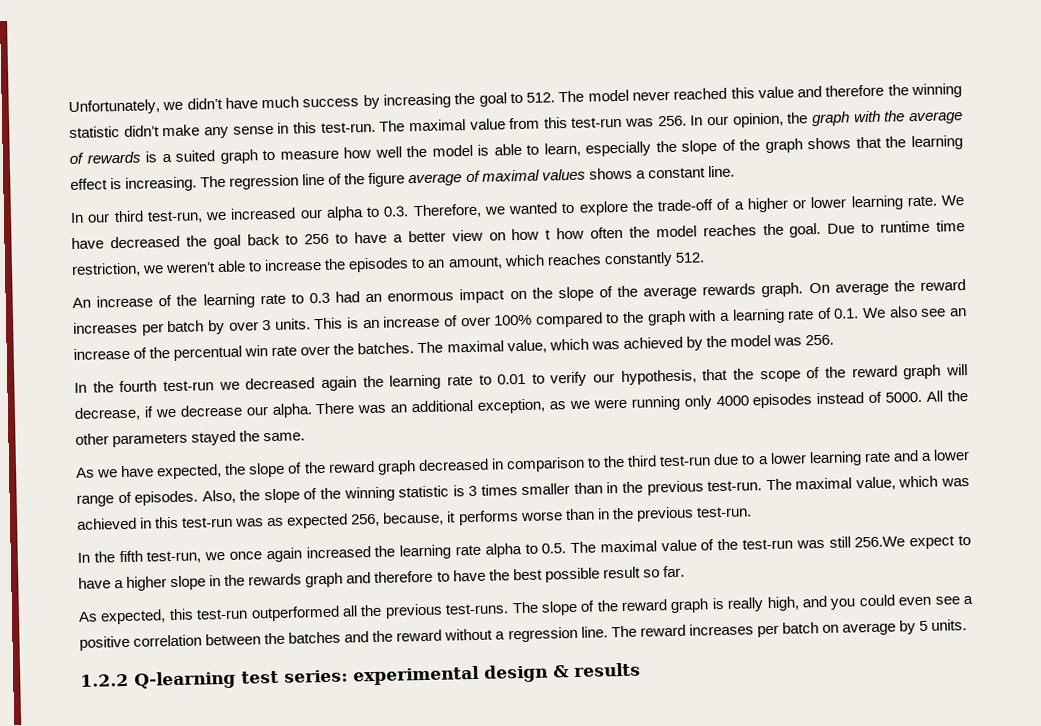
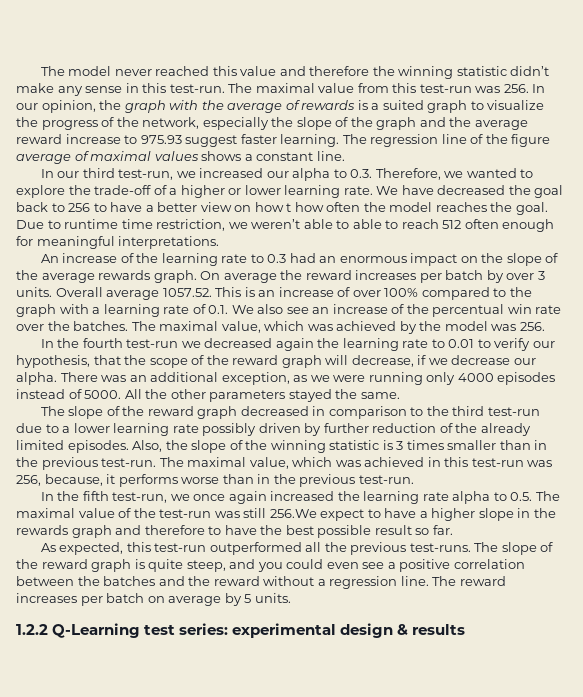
[68,92,556,116] Unfortunately, we didn’t have much success by increasing the goal to 512. -> (40, 71) none
[279,142,581,160] measure how well the model is able to learn, -> [487,100,545,110] [16,117,200,130] visualize the progress of the network,
[807,135,963,151] [70,176,198,192] shows that the learning effect is increasing. -> [419,117,528,130] [16,134,340,147] and the average reward increase to 975.93 suggest faster learning.
[264,251,705,273] increase the episodes to an amount, which reaches constantly 512. -> [352,219,555,232] [16,236,220,249] able to reach 512 often enough for meaningful interpretations.
(311, 324) none -> [55,287,212,300] Overall average 1057.52.
[76,463,247,480] As we have expected, the -> [40,406,65,416] The
[892,448,971,462] [76,491,132,507] and a lower range of -> [202,423,531,436] [16,440,64,450] possibly driven by further reduction of the already limited
[267,513,349,529] as expected -> (553, 463) none
[727,596,800,612] really high, -> [148,559,226,572] quite steep,
[134,670,236,690] Q-learning -> [52,623,141,638] Q-Learning

